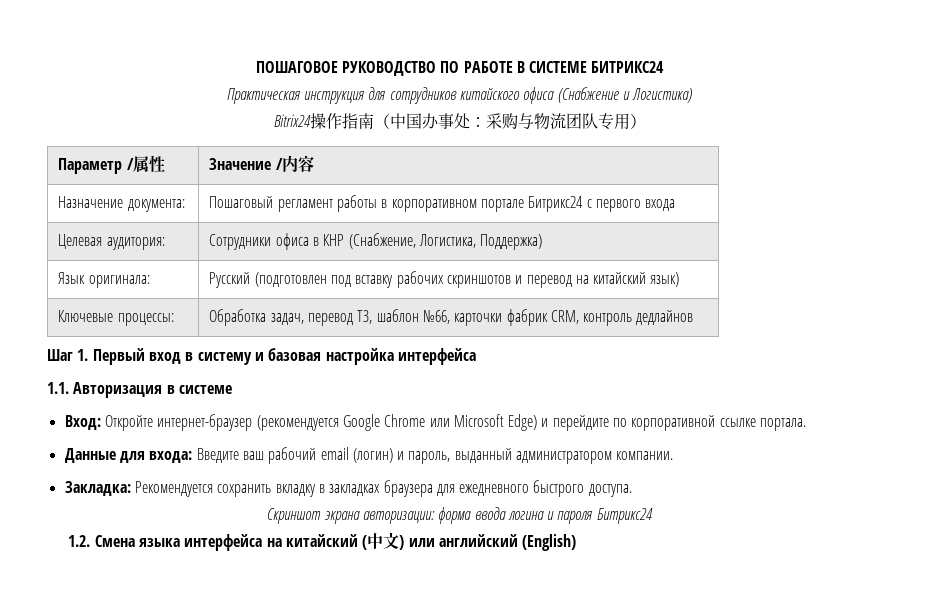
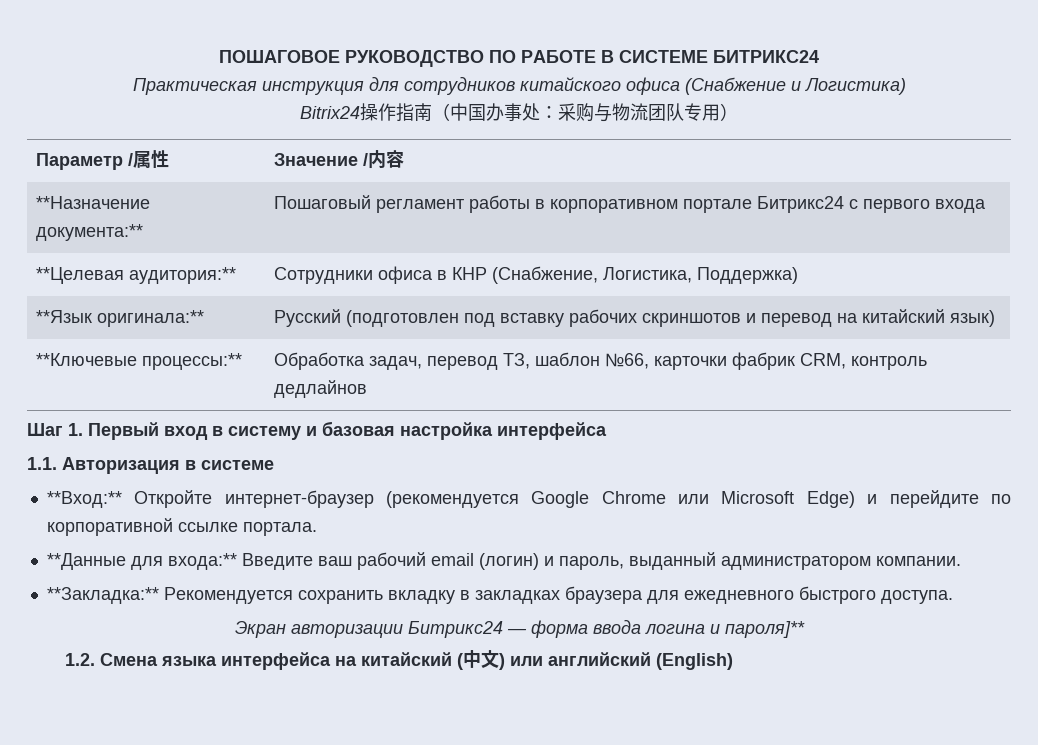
[58,196,185,212] Назначение документа: -> [35,196,150,209] [35,224,143,241] **Назначение документа:**
[58,234,165,250] Целевая аудитория: -> [35,267,236,284] **Целевая аудитория:**
[58,272,150,288] Язык оригинала: -> [35,310,204,327] **Язык оригинала:**
[58,310,174,326] Ключевые процессы: -> [35,353,242,370] **Ключевые процессы:**
[64,415,101,430] Вход: -> [46,491,122,508] **Вход:**
[64,448,193,463] Данные для входа: -> [46,553,237,570] **Данные для входа:**
[64,481,131,496] Закладка: -> [46,587,159,604] **Закладка:**
[267,508,435,524] Скриншот экрана авторизации: -> [234,621,527,638] Экран авторизации Битрикс24 —
[557,508,653,524] пароля Битрикс24 -> [724,621,805,638] пароля]**

